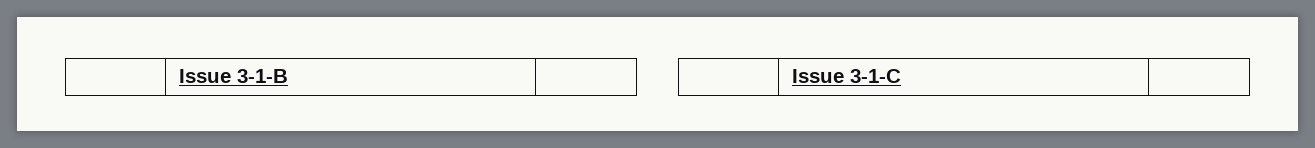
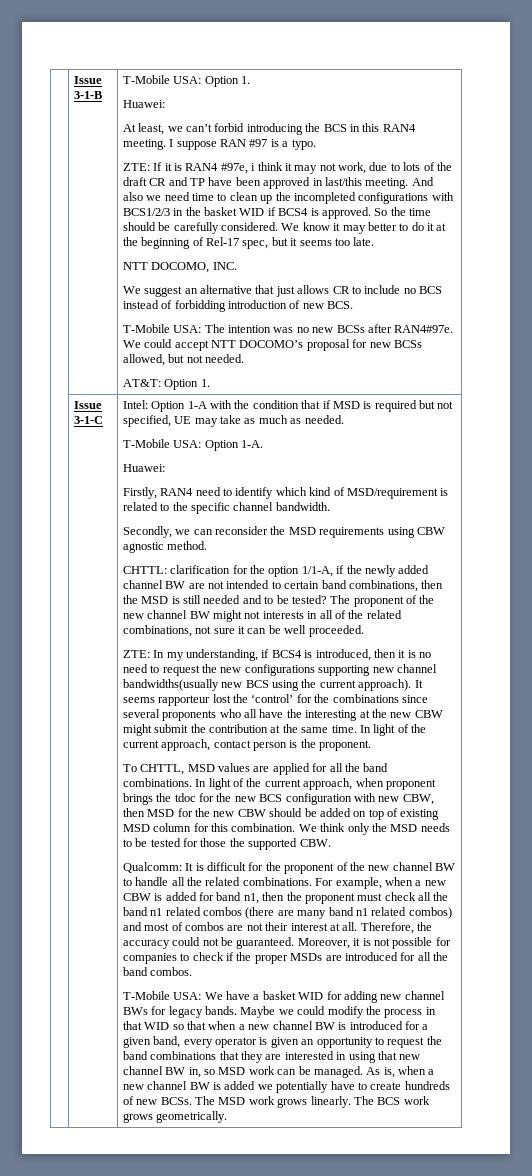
[791,69,901,83] // | Issue 3-1-C | -> [122,75,251,87] [122,100,165,108] [122,123,416,135] [122,139,316,150] [122,162,452,174] [122,177,434,189] [122,192,454,204] [122,207,432,219] [122,222,447,234] [122,237,375,249] [122,262,237,273] [122,285,443,297] [122,300,354,312] [122,324,454,333] [122,339,422,351] [122,354,245,366] [122,379,210,390] [73,401,102,409] [73,416,103,424] [122,400,454,412] [122,415,344,427] [122,439,264,451] [122,464,165,472] [122,487,449,499] [122,502,330,514] [122,526,445,538] [122,541,208,553] [122,565,430,577] [122,580,444,592] [122,595,435,607] [122,610,402,622] [122,625,364,637] [122,649,432,661] [122,664,437,676] [122,679,423,691] [122,694,428,706] [122,709,443,721] [122,724,427,736] [122,739,372,751] [122,763,389,775] [122,778,436,790] [122,793,434,805] [122,808,440,820] [122,823,450,835] [122,838,331,850] [122,862,456,874] [122,877,446,889] [122,892,449,904] [122,907,452,919] [122,922,433,934] [122,937,451,949] [122,952,449,964] [122,967,193,976] [122,991,445,1003] [122,1006,436,1018] [122,1021,429,1030] [122,1036,442,1048] [122,1051,421,1063] [122,1066,435,1078] [122,1081,450,1093] [122,1096,430,1108] [122,1111,228,1123] T-Mobile USA: Option 1. // Huawei: // At least, we can’t forbid introducing the BCS in this RAN4 meeting. I suppose RAN #97 is a typo. // ZTE: If it is RAN4 #97e, i think it may not work, due to lots of the draft CR and TP have been approved in last/this meeting. And also we need time to clean up the incompleted configurations with BCS1/2/3 in the basket WID if BCS4 is approved. So the time should be carefully considered. We know it may better to do it at the beginning of Rel-17 spec, but it seems too late. // NTT DOCOMO, INC. // We suggest an alternative that just allows CR to include no BCS instead of forbidding introduction of new BCS. // T-Mobile USA: The intention was no new BCSs after RAN4#97e. We could accept NTT DOCOMO’s proposal for new BCSs allowed, but not needed. // AT&T: Option 1. // | Issue 3-1-C | Intel: Option 1-A with the condition that if MSD is required but not specified, UE may take as much as needed. // T-Mobile USA: Option 1-A. // Huawei: // Firstly, RAN4 need to identify which kind of MSD/requirement is related to the specific channel bandwidth. // Secondly, we can reconsider the MSD requirements using CBW agnostic method. // CHTTL: clarification for the option 1/1-A, if the newly added channel BW are not intended to certain band combinations, then the MSD is still needed and to be tested? The proponent of the new channel BW might not interests in all of the related combinations, not sure it can be well proceeded. // ZTE: In my understanding, if BCS4 is introduced, then it is no need to request the new configurations supporting new channel bandwidths(usually new BCS using the current approach). It seems rapporteur lost the ‘control’ for the combinations since several proponents who all have the interesting at the new CBW might submit the contribution at the same time. In light of the current approach, contact person is the proponent. // To CHTTL, MSD values are applied for all the band combinations. In light of the current approach, when proponent brings the tdoc for the new BCS configuration with new CBW, then MSD for the new CBW should be added on top of existing MSD column for this combination. We think only the MSD needs to be tested for those the supported CBW. // Qualcomm: It is difficult for the proponent of the new channel BW to handle all the related combinations. For example, when a new CBW is added for band n1, then the proponent must check all the band n1 related combos (there are many band n1 related combos) and most of combos are not their interest at all. Therefore, the accuracy could not be guaranteed. Moreover, it is not possible for companies to check if the proper MSDs are introduced for all the band combos. // T-Mobile USA: We have a basket WID for adding new channel BWs for legacy bands. Maybe we could modify the process in that WID so that when a new channel BW is introduced for a given band, every operator is given an opportunity to request the band combinations that they are interested in using that new channel BW in, so MSD work can be managed. As is, when a new channel BW is added we potentially have to create hundreds of new BCSs. The MSD work grows linearly. The BCS work grows geometrically.

